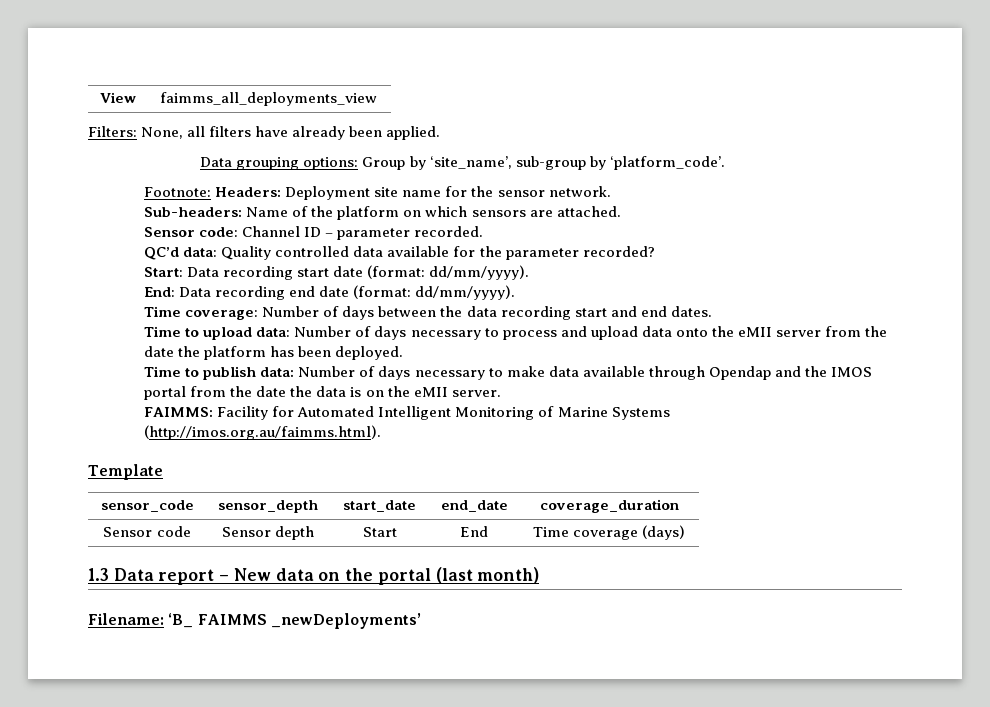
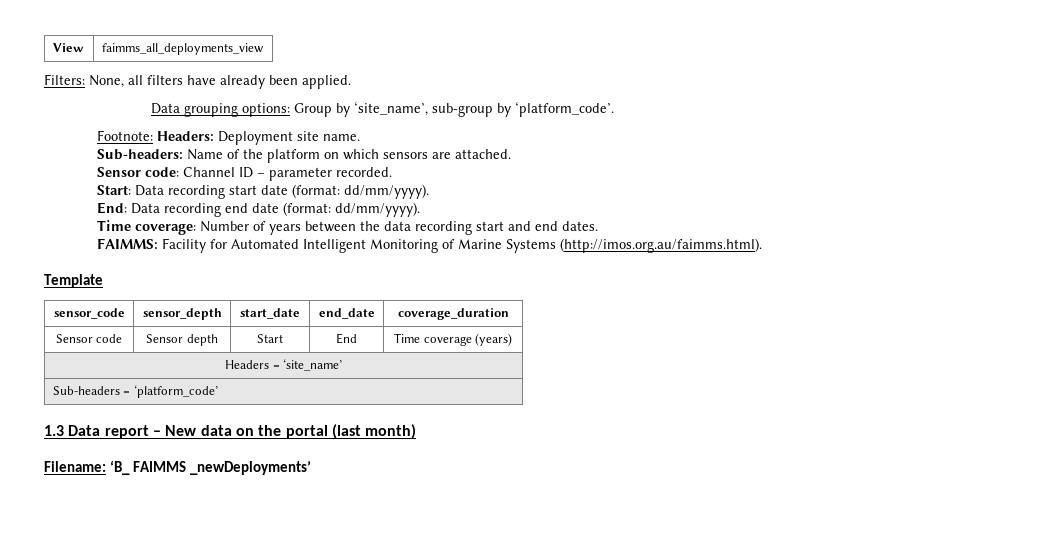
[402,186,611,197] name for the sensor network. -> [323,134,361,141] name.
[144,246,655,260] // QC’d data: Quality controlled data available for the parameter recorded? -> (393, 172) none
[342,306,375,320] days -> [269,224,302,235] years
[144,326,888,340] [144,346,404,360] [144,366,872,380] [144,386,501,400] // Time to upload data: Number of days necessary to process and upload data onto the eMII server from the date the platform has been deployed. // Time to publish data: Number of days necessary to make data available through Opendap and the IMOS portal from the date the data is on the eMII server. -> (599, 226) none
[642,525,686,540] (days) -> [475,333,513,346] [224,359,343,371] [52,385,218,398] (years) // Headers = ‘site_name’ // Sub-headers = ‘platform_code’

